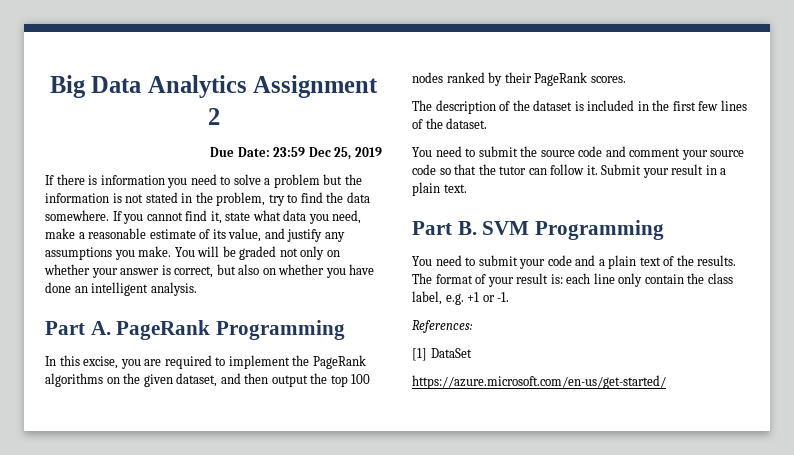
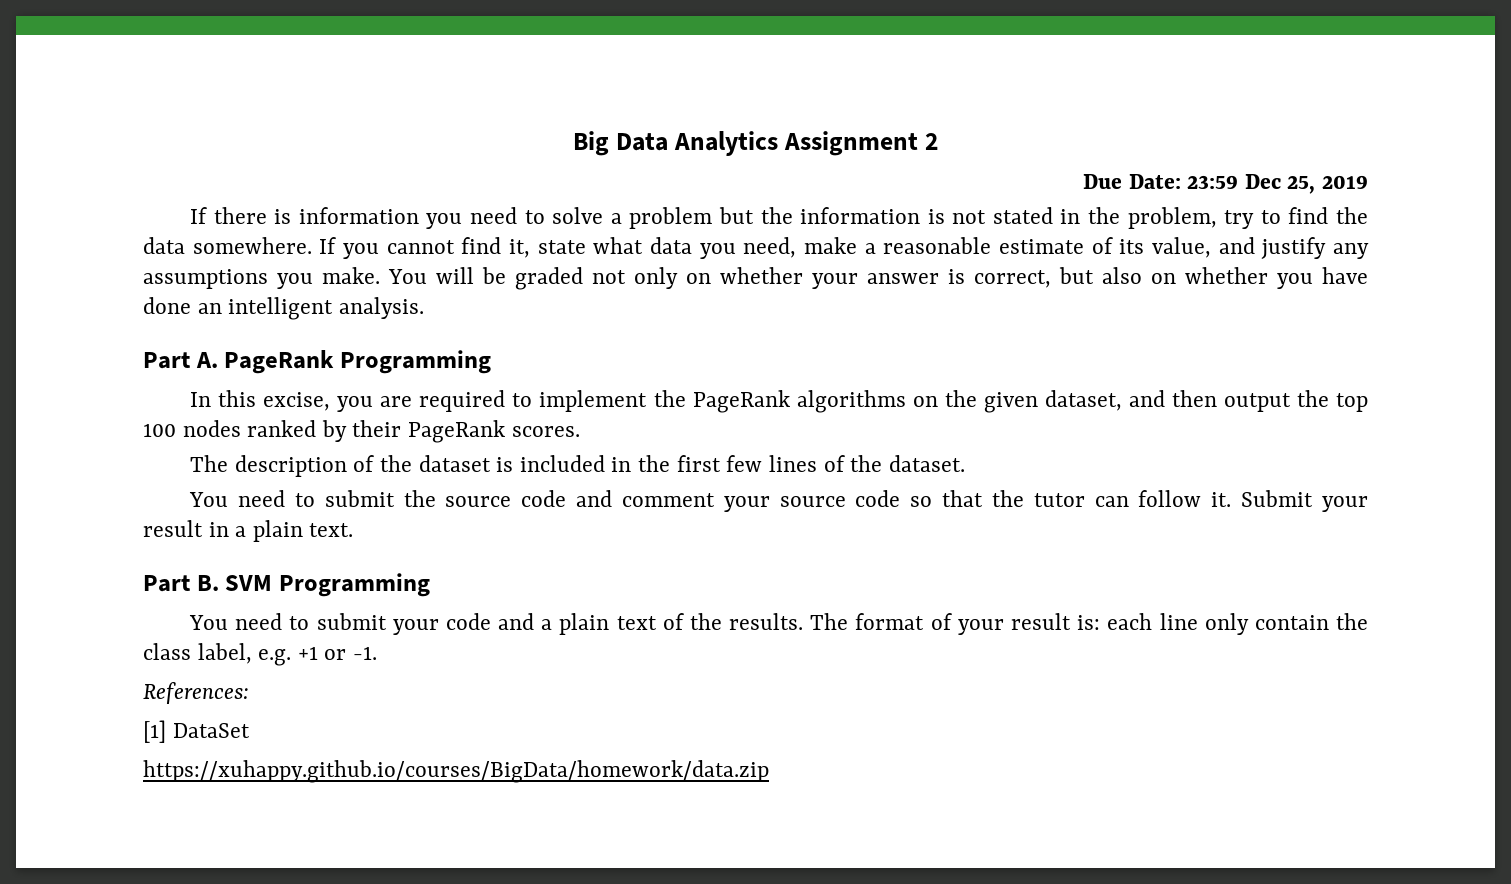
[412,375,666,389] https://azure.microsoft.com/en-us/get-started/ -> [143,760,769,783] https://xuhappy.github.io/courses/BigData/homework/data.zip

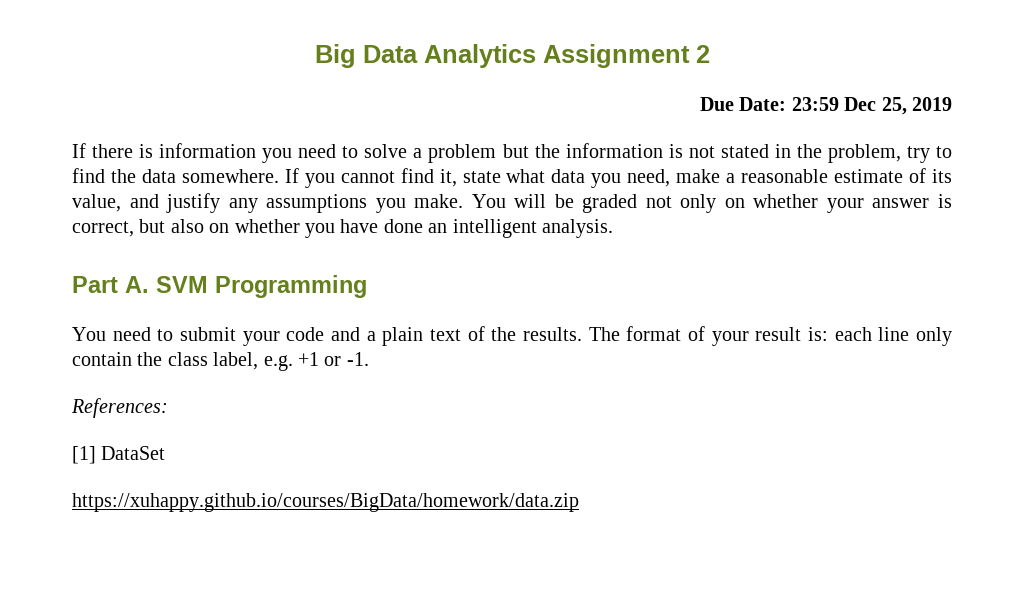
[224,350,491,374] [190,390,1368,413] [143,420,580,443] [190,455,965,477] [189,490,1368,512] [143,520,354,542] [143,575,219,592] PageRank Programming // In this excise, you are required to implement the PageRank algorithms on the given dataset, and then output the top 100 nodes ranked by their PageRank scores. // The description of the dataset is included in the first few lines of the dataset. // You need to submit the source code and comment your source code so that the tutor can follow it. Submit your result in a plain text. // Part B. -> (149, 284) none

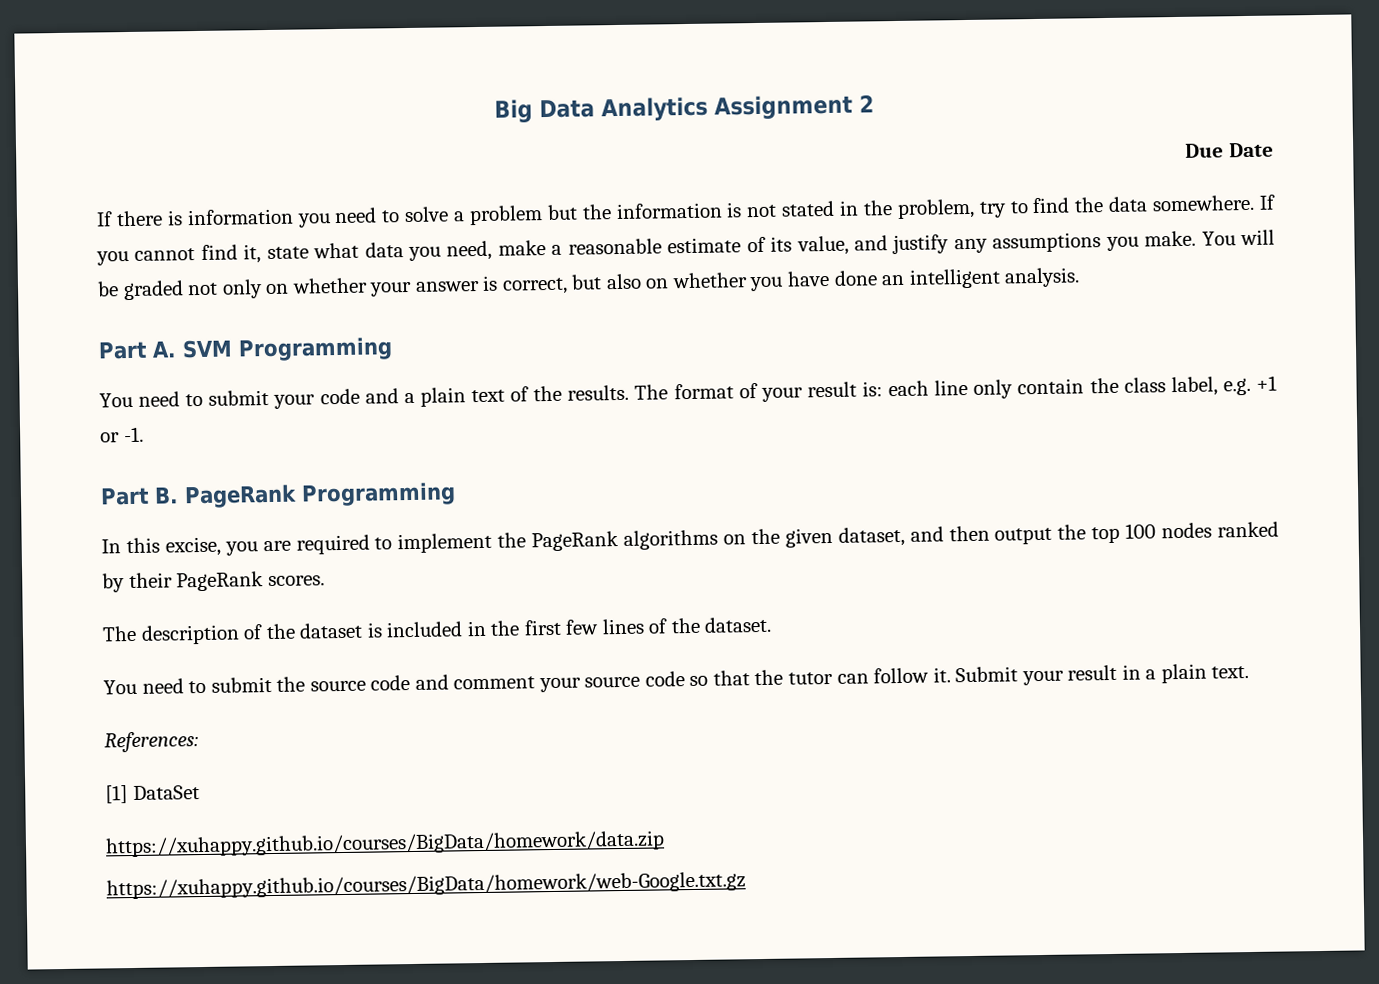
[739,97,952,115] Date: 23:59 Dec 25, 2019 -> [1229,142,1274,158] Date
(369, 359) none -> [100,482,456,509] [101,521,1279,557] [102,571,325,593] [102,616,773,645] [103,663,1250,695] // Part B. PageRank Programming // In this excise, you are required to implement the PageRank algorithms on the given dataset, and then output the top 100 nodes ranked by their PageRank scores. // The description of the dataset is included in the first few lines of the dataset. // You need to submit the source code and comment your source code so that the tutor can follow it. Submit your result in a plain text.
(579, 502) none -> [106,871,746,900] // https://xuhappy.github.io/courses/BigData/homework/web-Google.txt.gz

